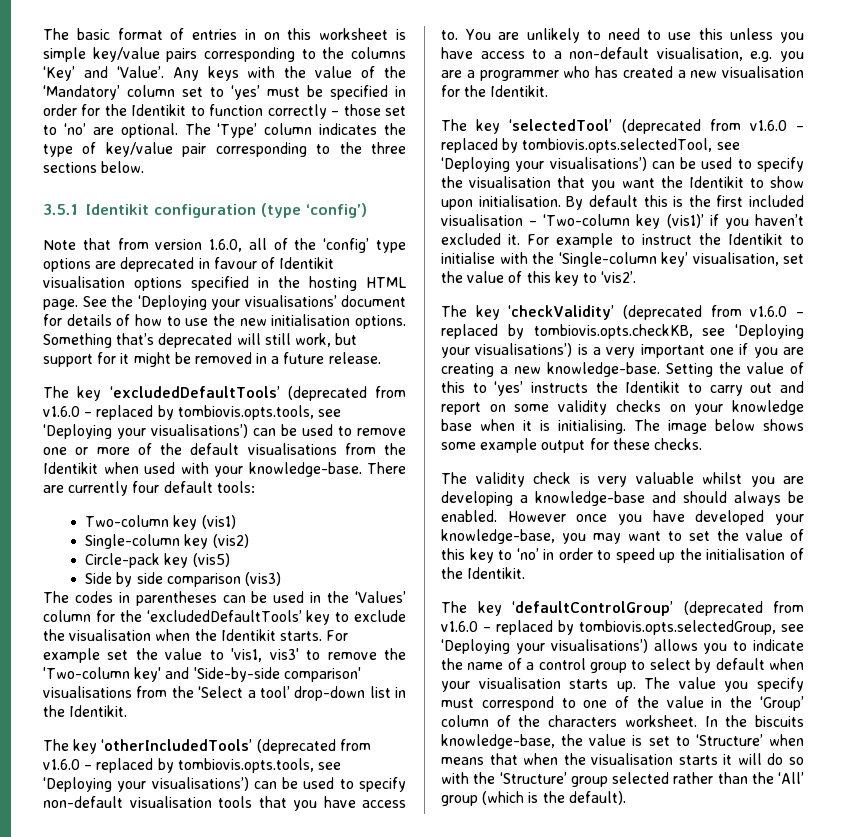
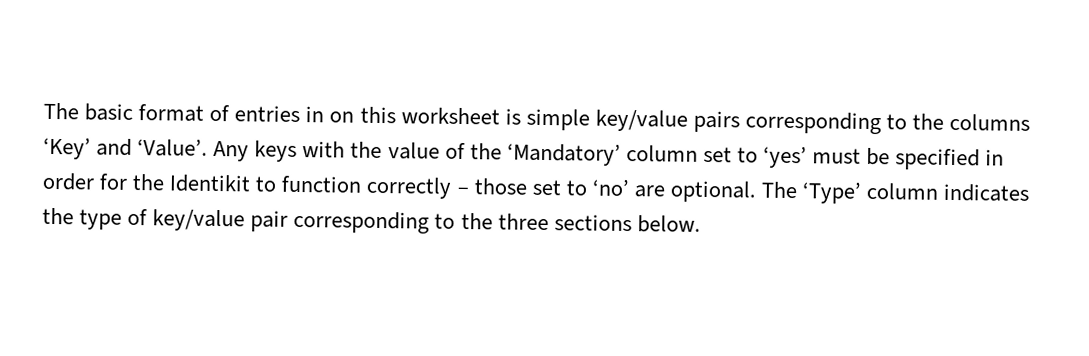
[43,203,367,218] [43,238,406,253] [43,257,335,272] [43,276,406,291] [43,295,406,310] [43,314,406,329] [43,333,358,348] [43,352,381,367] [43,386,406,401] [43,405,341,420] [43,424,406,439] [43,443,406,455] [43,462,406,477] [43,481,255,496] [85,515,236,530] [85,534,249,549] [85,553,230,568] [85,572,281,587] [43,591,407,606] [43,610,406,625] [43,629,349,641] [43,648,407,663] [43,667,361,682] [43,686,406,701] [43,705,128,717] [43,739,371,754] [43,758,341,773] [43,777,406,792] [43,796,406,811] [441,28,804,43] [441,47,804,62] [441,66,804,81] [441,85,549,97] [441,119,804,134] [441,138,740,153] [441,157,804,172] [441,176,804,191] [441,195,804,210] [441,214,804,229] [441,233,804,248] [441,252,804,267] [441,271,637,286] [441,305,804,320] [441,324,804,339] [441,343,804,358] [441,362,804,377] [441,381,804,396] [441,400,804,415] [441,419,804,434] [441,438,702,453] [441,472,804,487] [441,491,804,506] [441,510,804,525] [441,529,804,544] [441,548,804,563] [441,567,526,579] [441,601,804,616] [441,620,804,635] [441,639,804,654] [441,658,804,673] [441,677,804,692] [441,696,804,711] [441,715,804,727] [441,734,804,749] [441,753,804,765] [441,772,804,787] [441,791,626,806] // 3.5.1 Identikit configuration (type ‘config’) // Note that from version 1.6.0, all of the ‘config’ type options are deprecated in favour of Identikit visualisation options specified in the hosting HTML page. See the ‘Deploying your visualisations’ document for details of how to use the new initialisation options. Something that’s deprecated will still work, but support for it might be removed in a future release. // The key ‘excludedDefaultTools’ (deprecated from v1.6.0 – replaced by tombiovis.opts.tools, see ‘Deploying your visualisations’) can be used to remove one or more of the default visualisations from the Identikit when used with your knowledge-base. There are currently four default tools: // Two-column key (vis1) // Single-column key (vis2) // Circle-pack key (vis5) // Side by side comparison (vis3) // The codes in parentheses can be used in the ‘Values’ column for the ‘excludedDefaultTools’ key to exclude the visualisation when the Identikit starts. For example set the value to 'vis1, vis3' to remove the 'Two-column key' and 'Side-by-side comparison' visualisations from the ‘Select a tool’ drop-down list in the Identikit. // The key ‘otherIncludedTools’ (deprecated from v1.6.0 – replaced by tombiovis.opts.tools, see ‘Deploying your visualisations’) can be used to specify non-default visualisation tools that you have access to. You are unlikely to need to use this unless you have access to a non-default visualisation, e.g. you are a programmer who has created a new visualisation for the Identikit. // The key ‘selectedTool’ (deprecated from v1.6.0 – replaced by tombiovis.opts.selectedTool, see ‘Deploying your visualisations’) can be used to specify the visualisation that you want the Identikit to show upon initialisation. By default this is the first included visualisation – ‘Two-column key (vis1)’ if you haven’t excluded it. For example to instruct the Identikit to initialise with the ‘Single-column key’ visualisation, set the value of this key to ‘vis2’. // The key ‘checkValidity’ (deprecated from v1.6.0 – replaced by tombiovis.opts.checkKB, see ‘Deploying your visualisations’) is a very important one if you are creating a new knowledge-base. Setting the value of this to ‘yes’ instructs the Identikit to carry out and report on some validity checks on your knowledge base when it is initialising. The image below shows some example output for these checks. // The validity check is very valuable whilst you are developing a knowledge-base and should always be enabled. However once you have developed your knowledge-base, you may want to set the value of this key to ‘no’ in order to speed up the initialisation of the Identikit. // The key ‘defaultControlGroup’ (deprecated from v1.6.0 – replaced by tombiovis.opts.selectedGroup, see ‘Deploying your visualisations’) allows you to indicate the name of a control group to select by default when your visualisation starts up. The value you specify must correspond to one of the value in the ‘Group’ column of the characters worksheet. In the biscuits knowledge-base, the value is set to ‘Structure’ when means that when the visualisation starts it will do so with the ‘Structure’ group selected rather than the ‘All’ group (which is the default). -> (701, 224) none

